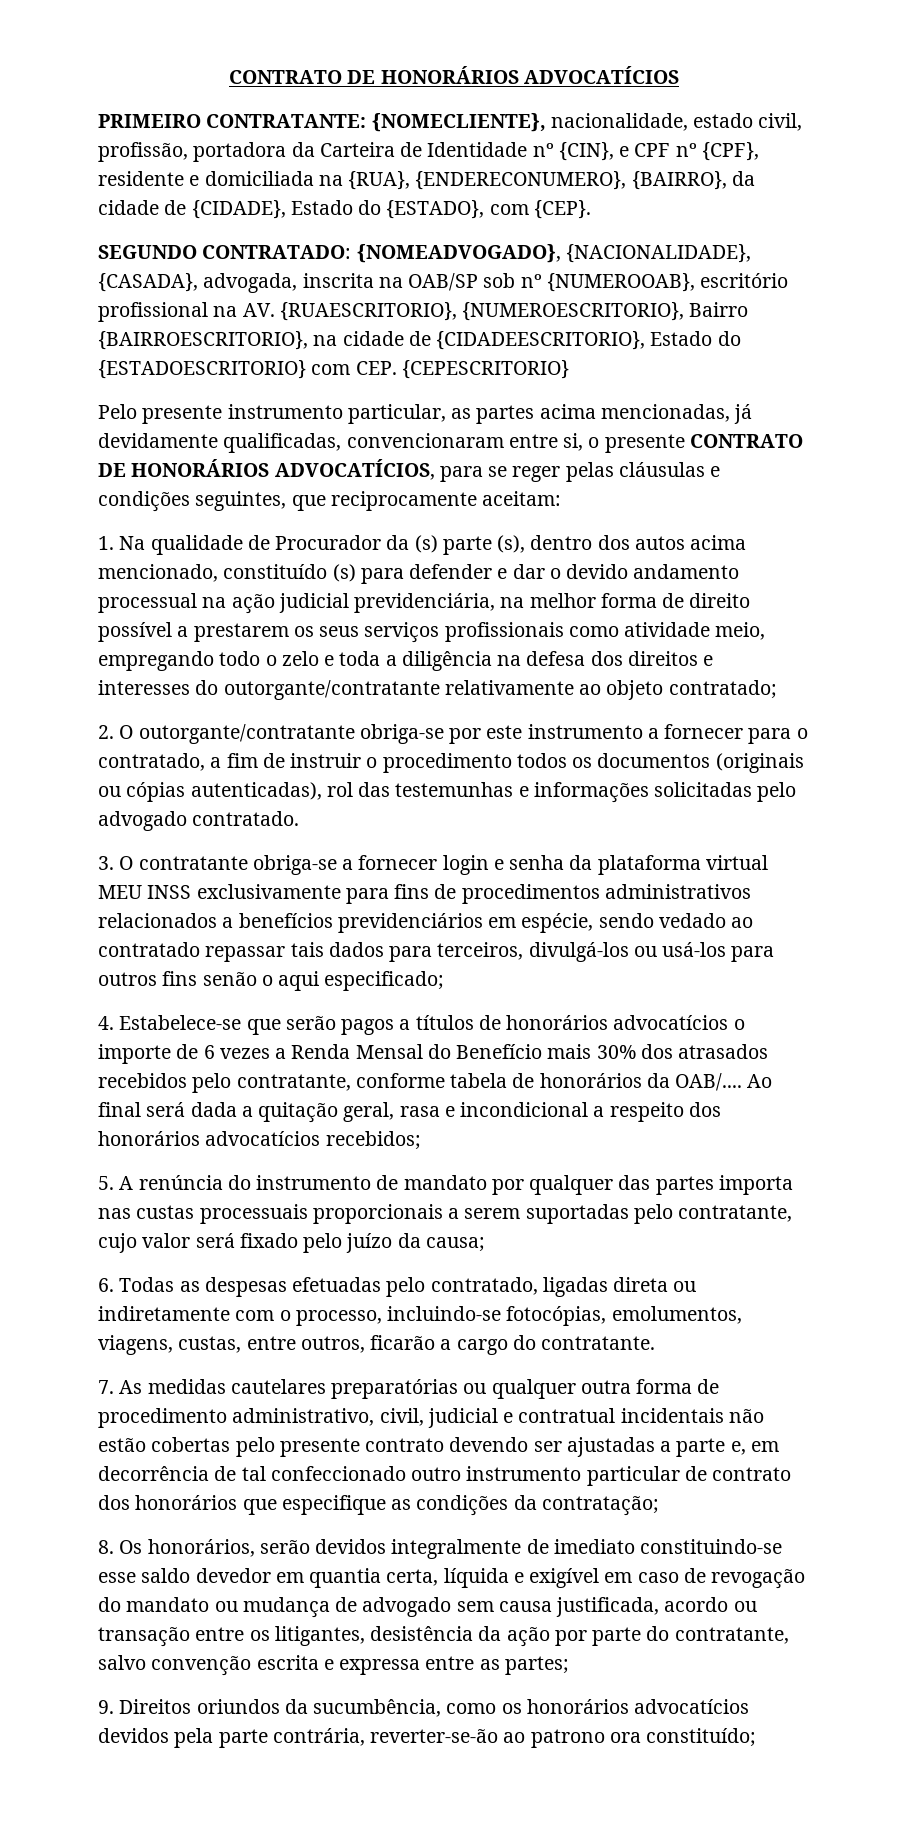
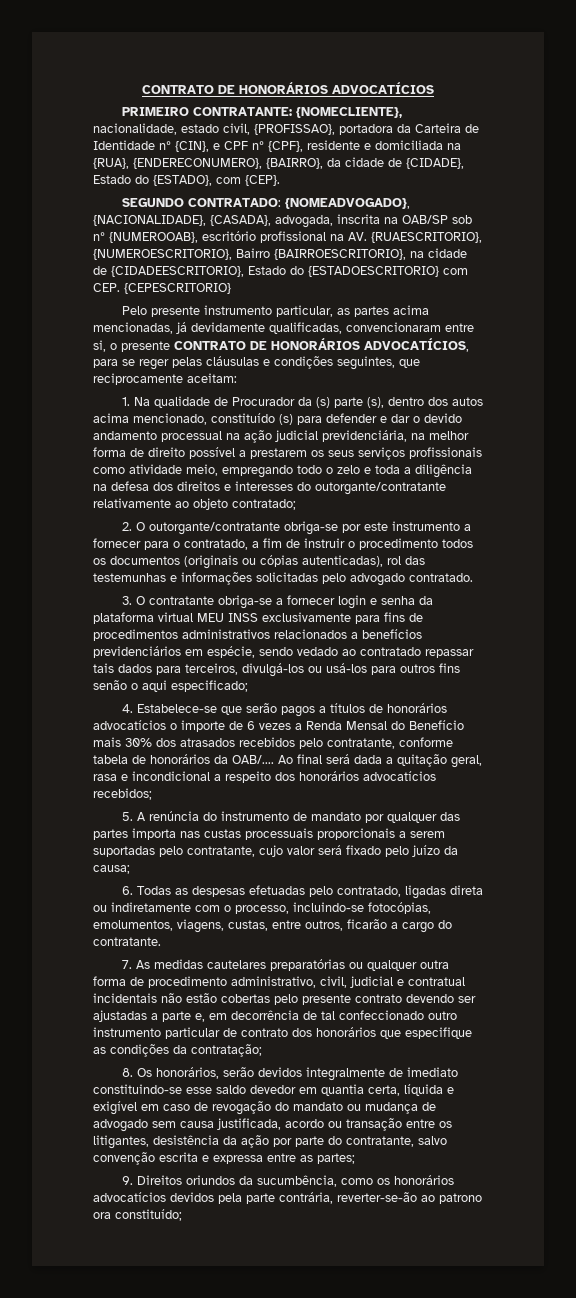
[98,142,188,162] profissão, -> [254,124,335,135] {PROFISSAO},

